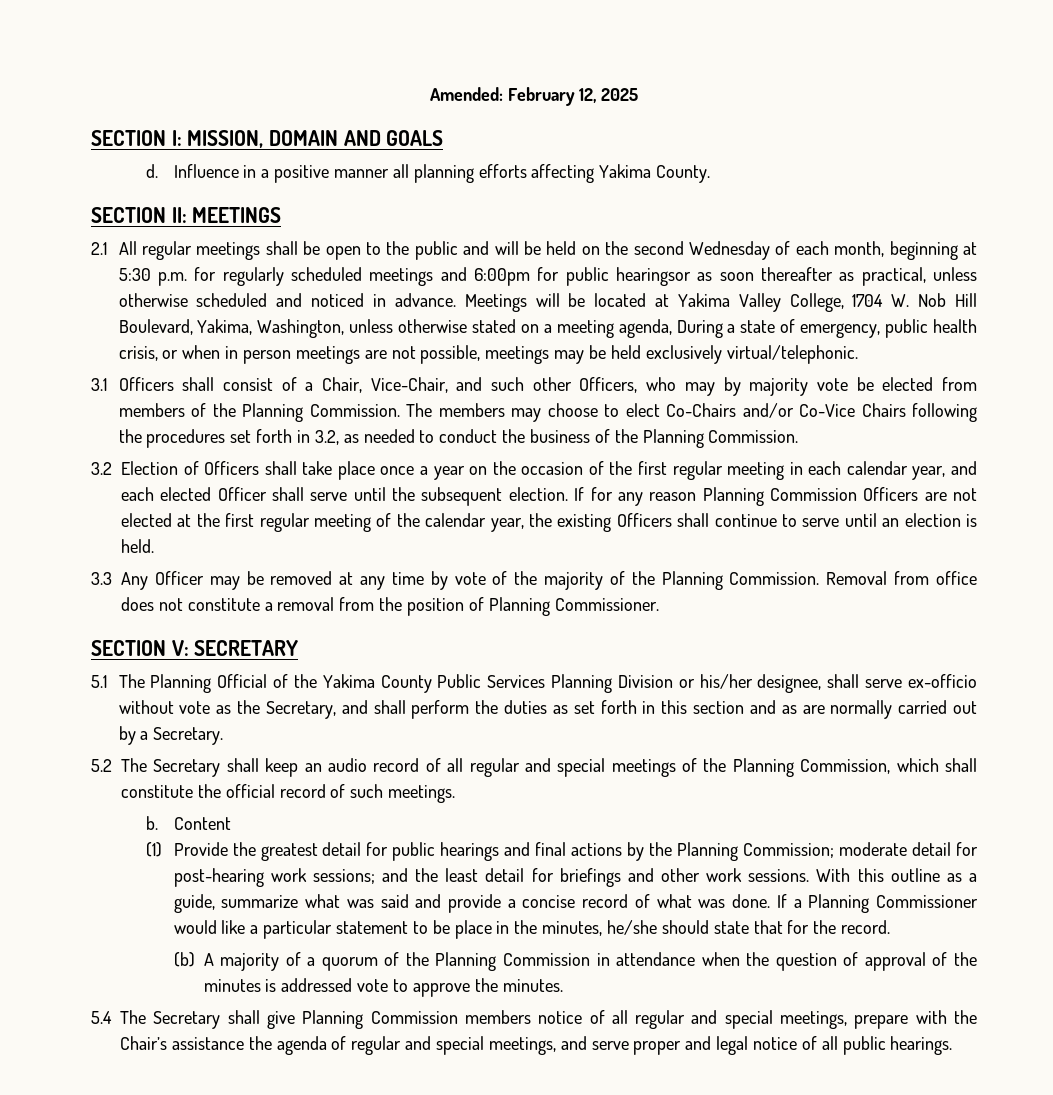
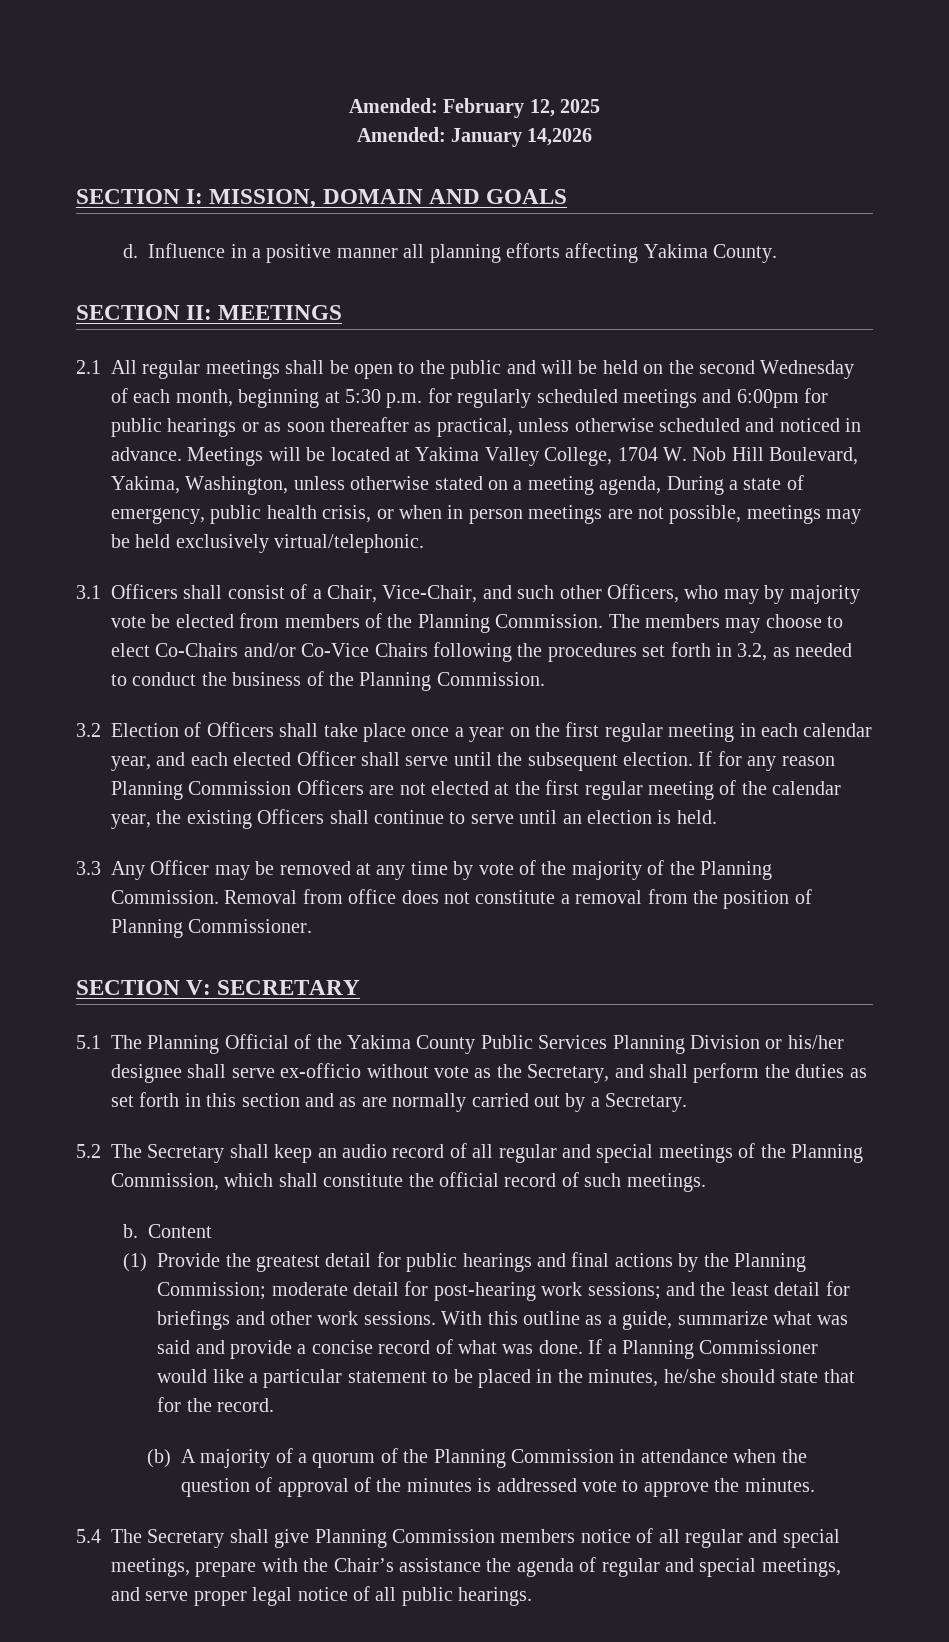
(639, 94) none -> [356,127,593,147] // Amended: January 14,2026
[615,267,691,286] hearingsor -> [167,418,259,437] hearings or
[521,461,633,475] occasion of the -> (560, 730) none
[757,674,822,693] designee, -> [111,1064,182,1083] designee
[454,920,492,939] place -> [477,1369,531,1388] placed
[685,1036,712,1050] and -> (247, 1598) none

